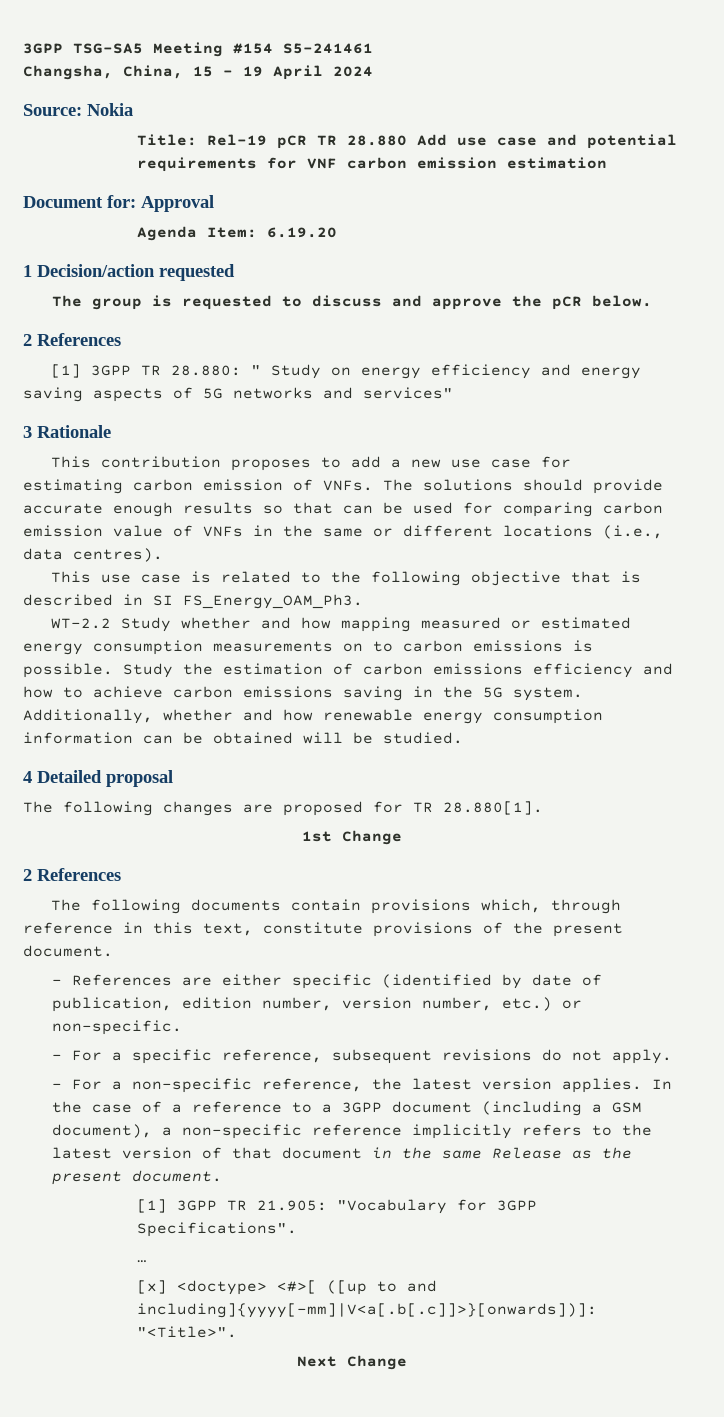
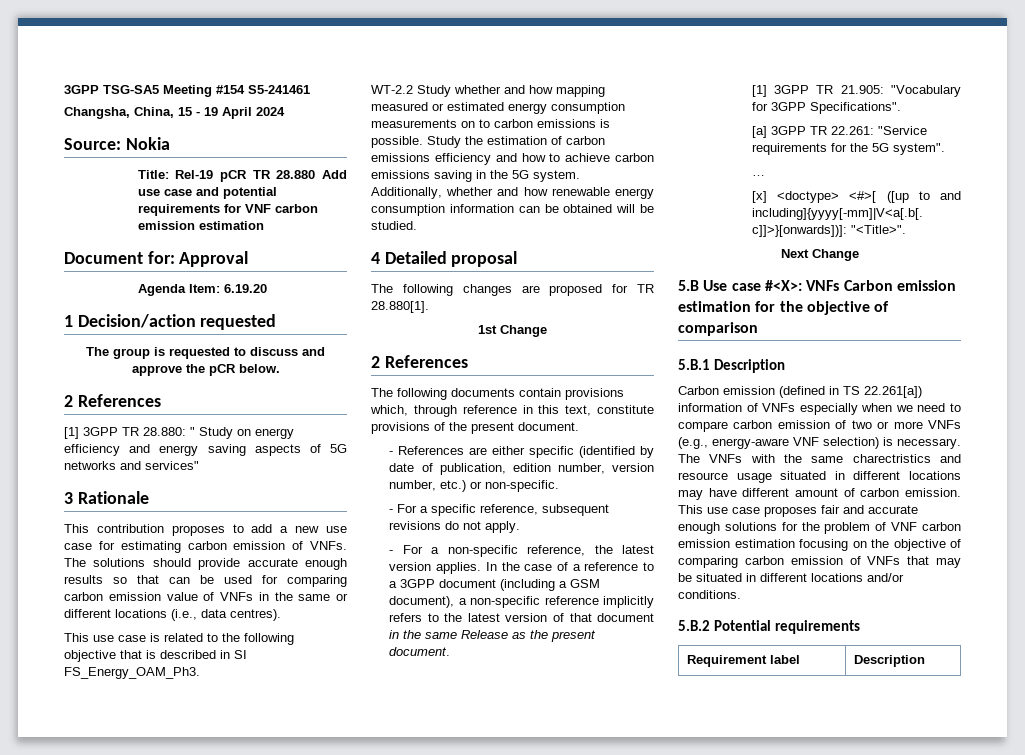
(298, 1229) none -> [751,126,927,138] [751,143,945,155] // [a] 3GPP TR 22.261: "Service requirements for the 5G system".
(407, 1362) none -> [678,280,956,291] [678,301,890,315] [678,322,758,336] [678,359,786,373] [678,386,922,398] [678,403,961,415] [678,420,961,432] [678,437,961,449] [678,454,961,463] [678,471,961,483] [678,488,961,500] [678,505,918,517] [678,522,961,534] [678,539,961,551] [678,556,961,568] [678,573,904,582] [678,590,741,599] [678,620,861,634] [687,655,801,667] [854,655,926,667] // 5.B Use case #<X>: VNFs Carbon emission estimation for the objective of comparison // 5.B.1 Description // Carbon emission (defined in TS 22.261[a]) information of VNFs especially when we need to compare carbon emission of two or more VNFs (e.g., energy-aware VNF selection) is necessary. The VNFs with the same charectristics and resource usage situated in different locations may have different amount of carbon emission. This use case proposes fair and accurate enough solutions for the problem of VNF carbon emission estimation focusing on the objective of comparing carbon emission of VNFs that may be situated in different locations and/or conditions. // 5.B.2 Potential requirements // Requirement label | Description

